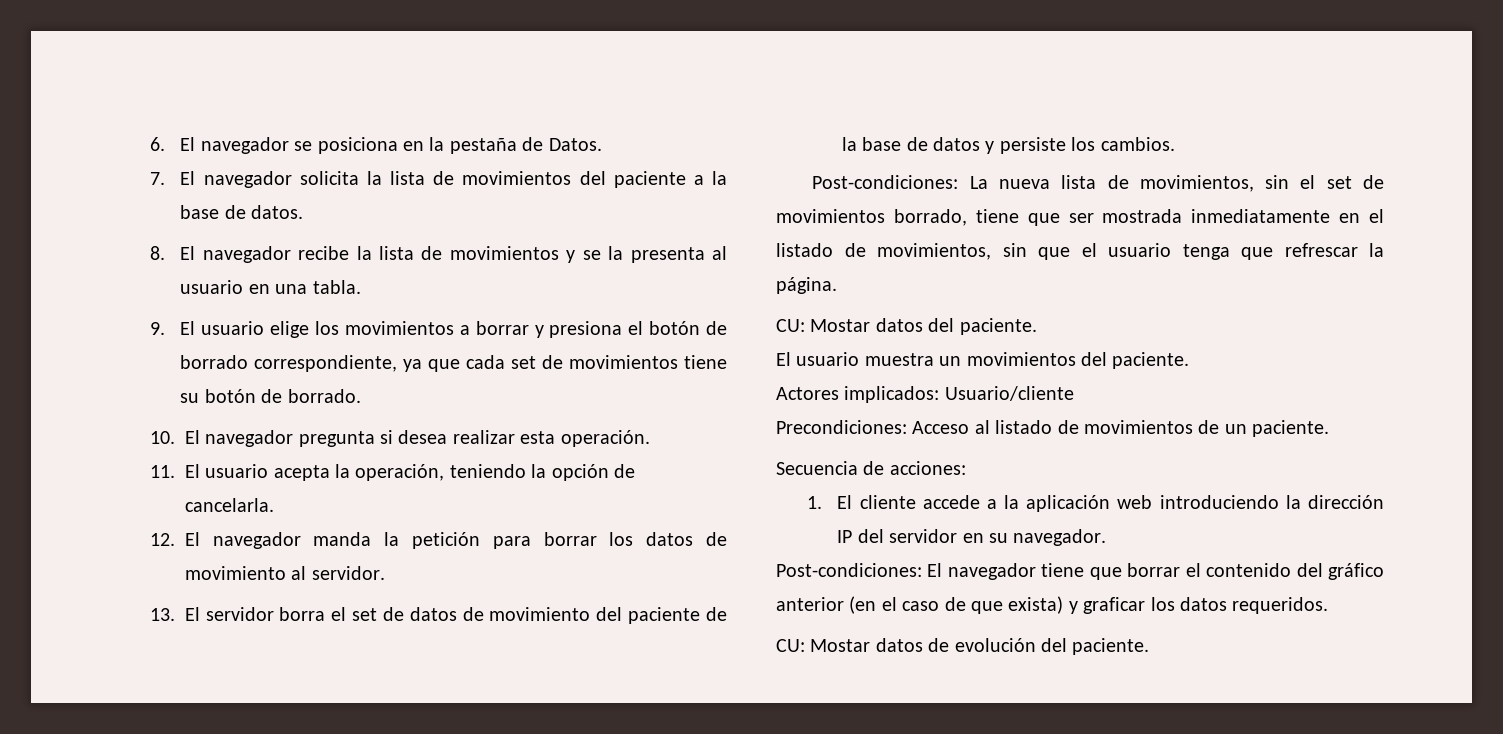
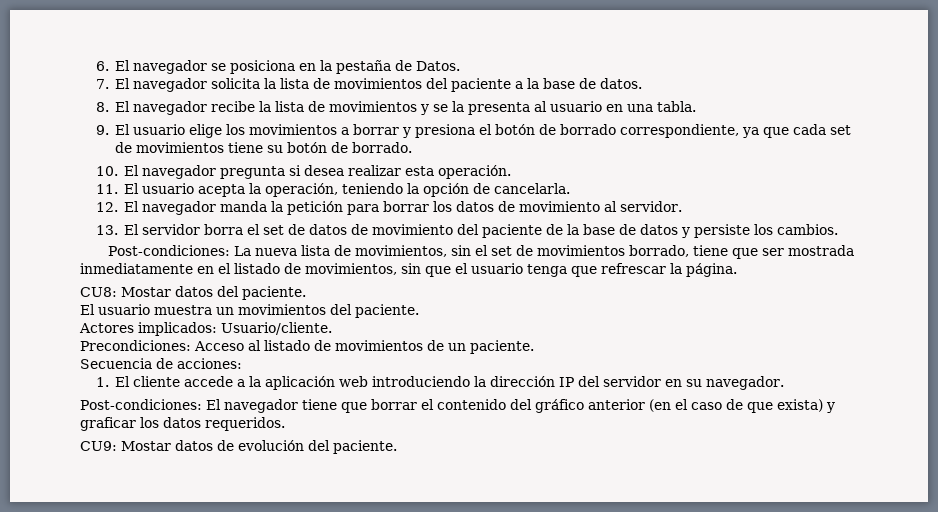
[776,319,805,332] CU: -> [80,287,117,297] CU8:
[944,386,1074,401] Usuario/cliente -> [221,322,332,335] Usuario/cliente.
[776,639,805,652] CU: -> [80,441,117,451] CU9:

